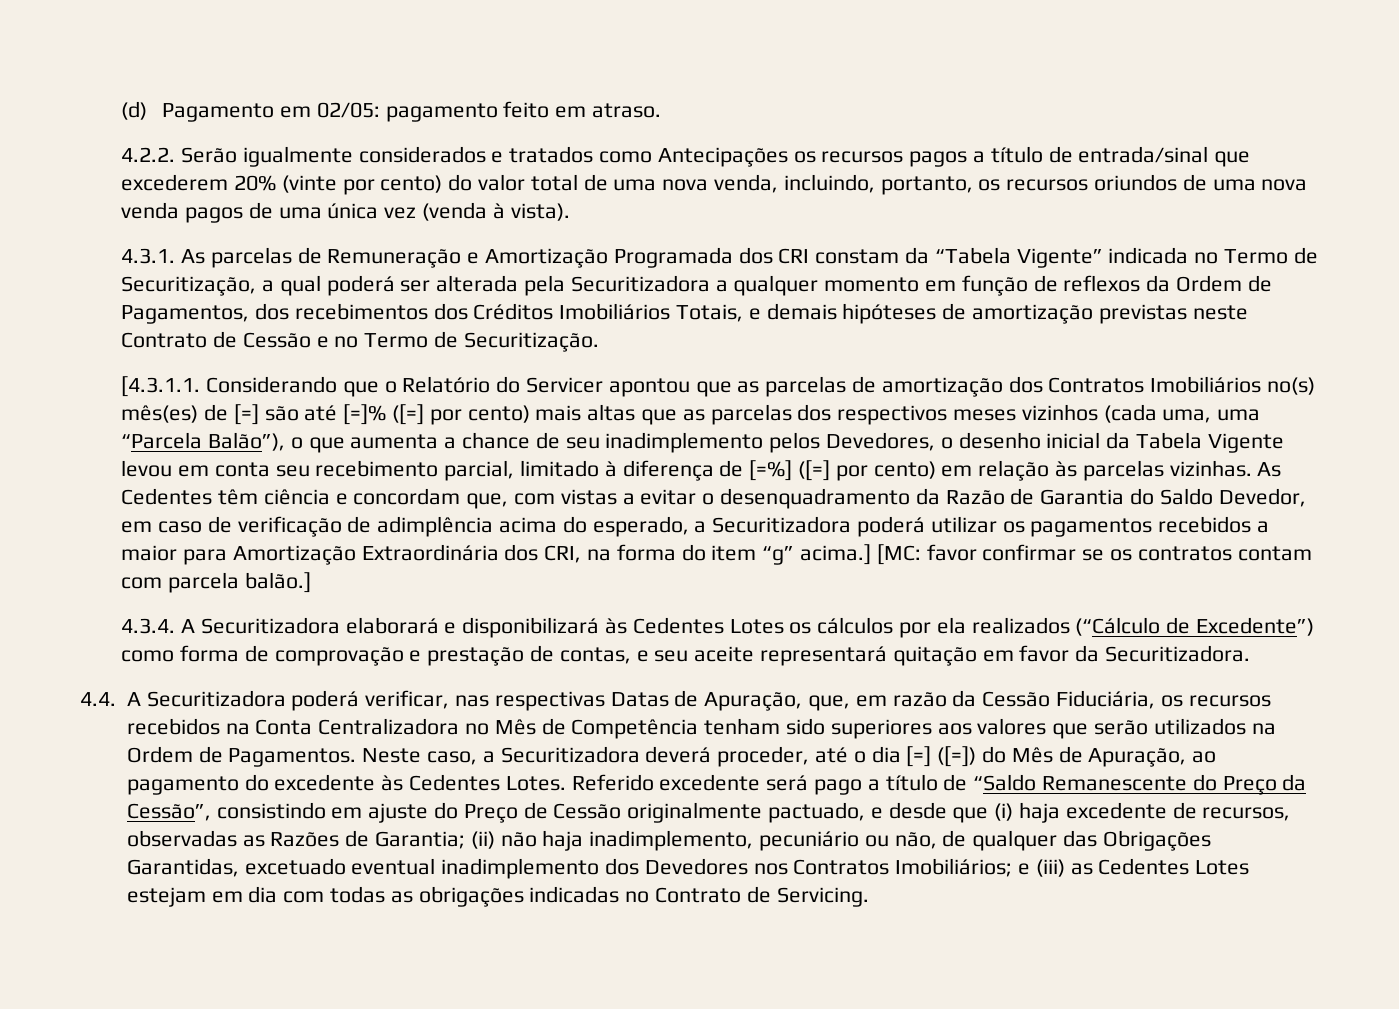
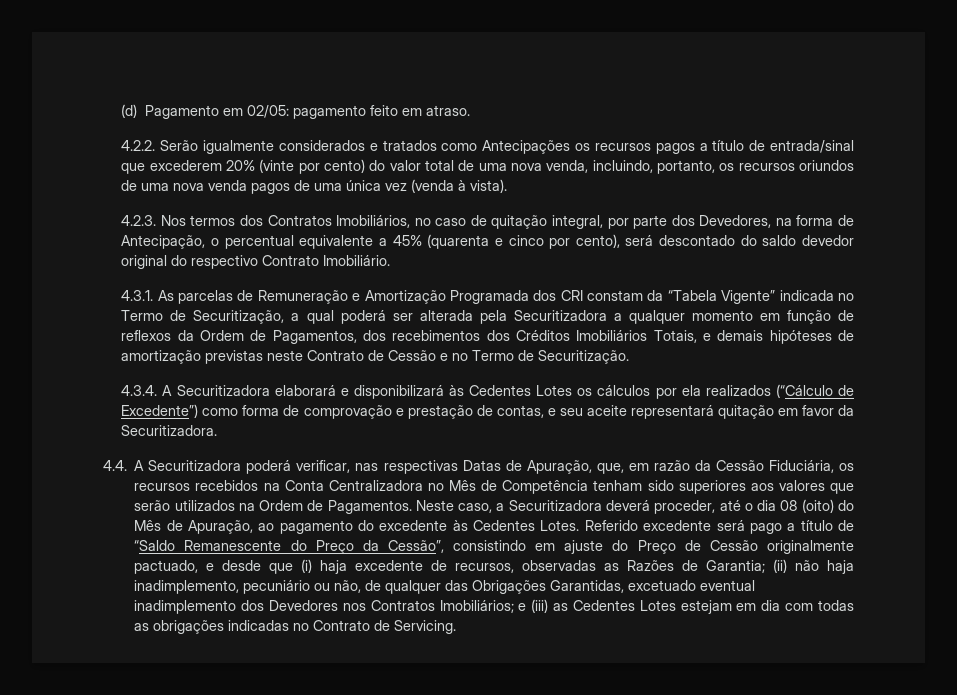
(570, 212) none -> [121,215,854,229] [121,234,855,249] [121,255,391,269] // 4.2.3. Nos termos dos Contratos Imobiliários, no caso de quitação integral, por parte dos Devedores, na forma de Antecipação, o percentual equivalente a 45% (quarenta e cinco por cento), será descontado do saldo devedor original do respectivo Contrato Imobiliário.
[121,376,1316,397] [121,404,1261,425] [121,432,1284,453] [121,460,1282,481] [121,488,1306,509] [121,516,1270,537] [121,544,1312,565] [121,572,311,593] // [4.3.1.1. Considerando que o Relatório do Servicer apontou que as parcelas de amortização dos Contratos Imobiliários no(s) mês(es) de [=] são até [=]% ([=] por cento) mais altas que as parcelas dos respectivos meses vizinhos (cada uma, uma “Parcela Balão”), o que aumenta a chance de seu inadimplemento pelos Devedores, o desenho inicial da Tabela Vigente levou em conta seu recebimento parcial, limitado à diferença de [=%] ([=] por cento) em relação às parcelas vizinhas. As Cedentes têm ciência e concordam que, com vistas a evitar o desenquadramento da Razão de Garantia do Saldo Devedor, em caso de verificação de adimplência acima do esperado, a Securitizadora poderá utilizar os pagamentos recebidos a maior para Amortização Extraordinária dos CRI, na forma do item “g” acima.] [MC: favor confirmar se os contratos contam com parcela balão.] -> (630, 357) none
[906,746,977,767] [=] ([=]) -> [780,499,834,513] 08 (oito)

